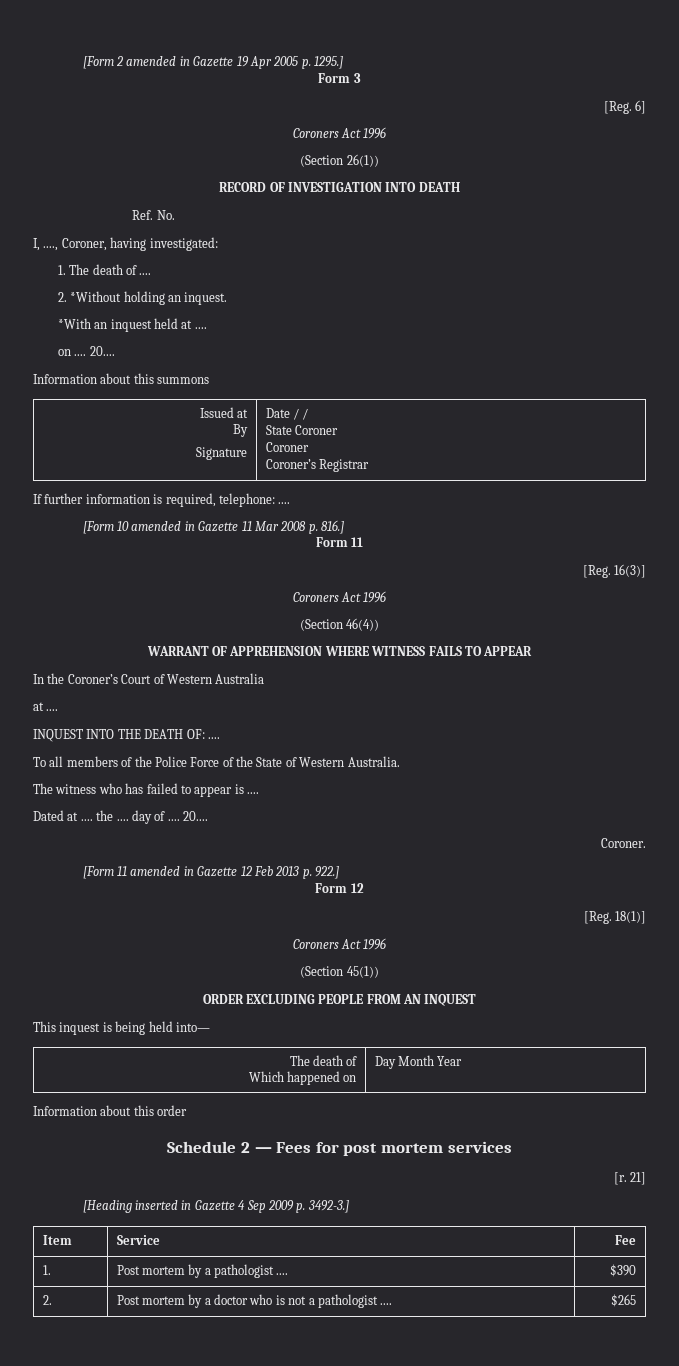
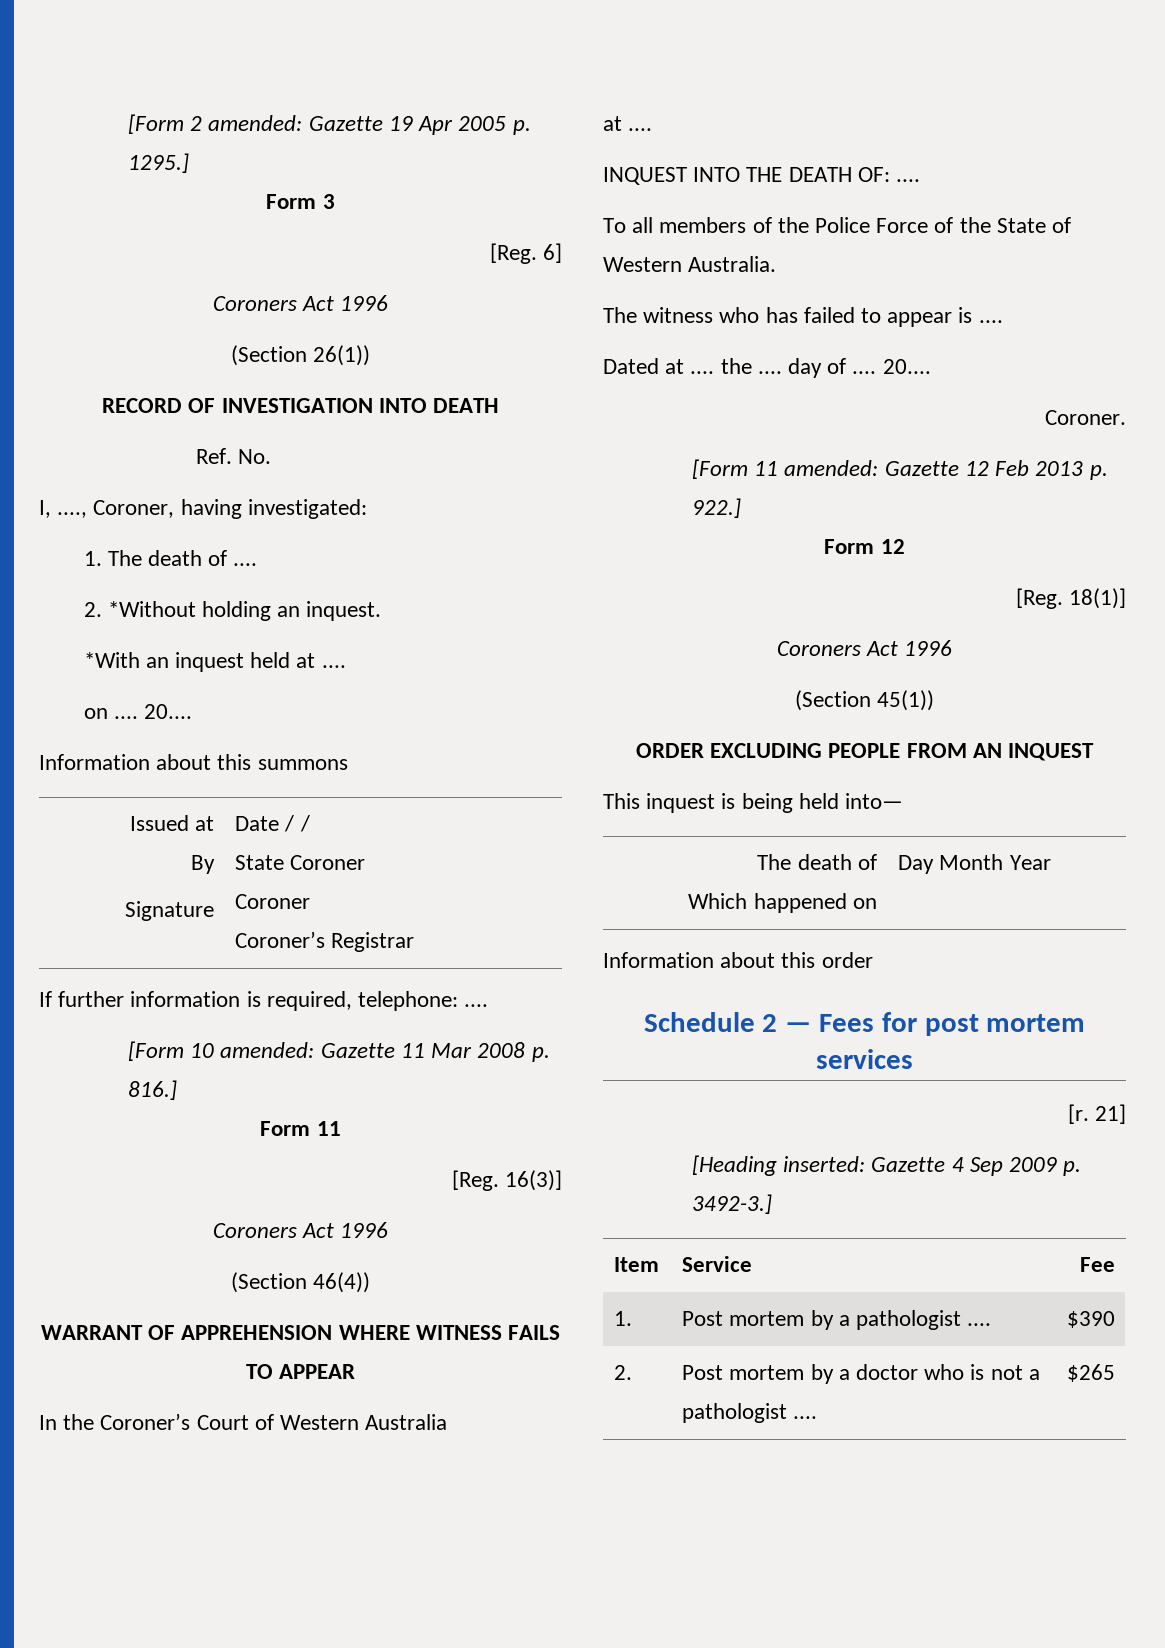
[126,56,190,66] amended in -> [208,115,303,131] amended:
[131,521,195,531] amended in -> [220,1042,315,1058] amended:
[130,866,194,876] amended in -> [784,460,879,476] amended:
[135,1200,192,1210] inserted in -> [783,1156,866,1172] inserted:

